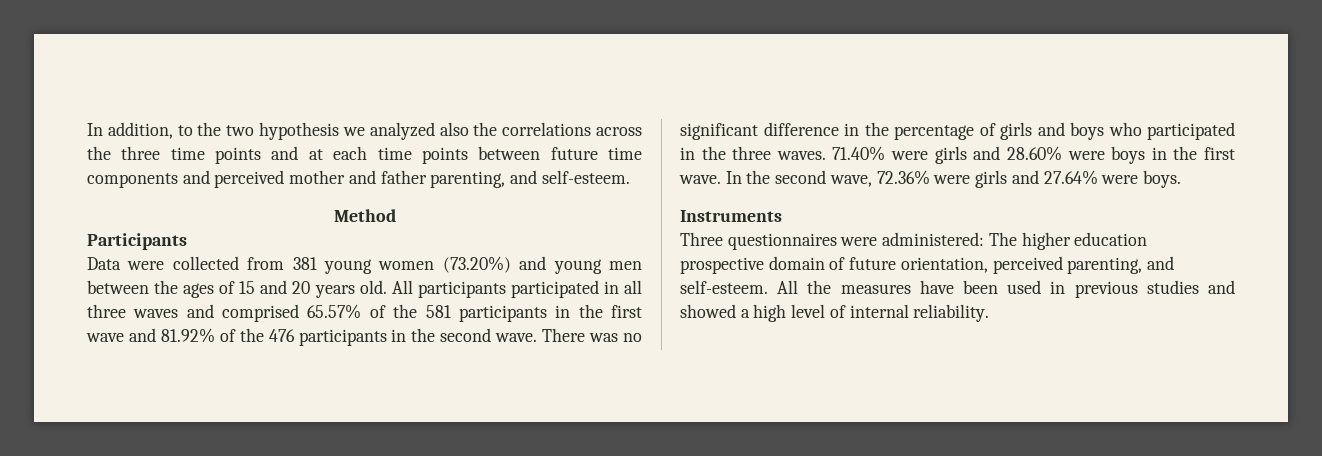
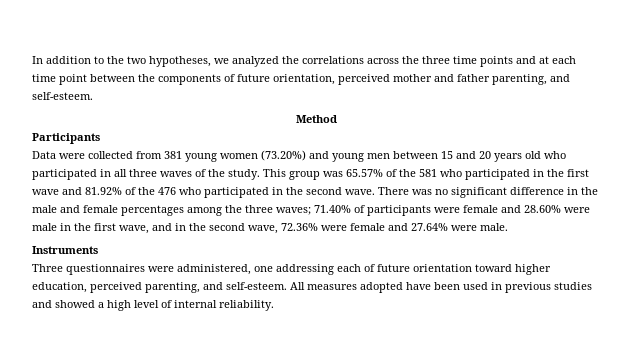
[87,122,173,139] In addition, -> [32,56,91,64] In addition
[259,122,340,140] hypothesis -> [149,56,211,67] hypotheses,
[439,122,469,136] also -> (279, 61) none
[421,146,643,164] [87,170,210,188] points between future time components and -> [59,74,335,85] point between the components of future orientation,
[154,280,236,298] the ages of -> (438, 155) none
[359,280,506,298] old. All participants -> [525,151,566,159] old who
[186,304,300,322] and comprised -> [195,169,343,180] of the study. This group was
[458,305,547,322] participants -> [440,169,530,180] who participated
[298,329,387,346] participants -> [179,187,269,198] who participated
[894,122,1235,140] [680,146,967,164] percentage of girls and boys who participated in the three waves. 71.40% were girls -> [32,205,498,216] male and female percentages among the three waves; 71.40% of participants were female
[1111,146,1235,164] [679,171,742,184] boys in the first wave. In -> [32,223,186,234] male in the first wave, and in
[975,170,1008,188] girls -> [350,223,385,231] female
[1142,170,1181,188] boys. -> [480,223,508,231] male.
[882,232,1148,250] [680,256,988,274] administered: The higher education prospective domain of future orientation, -> [177,264,551,275] [32,282,87,293] administered, one addressing each of future orientation toward higher education,
[807,280,911,294] the measures -> [307,282,403,293] measures adopted

